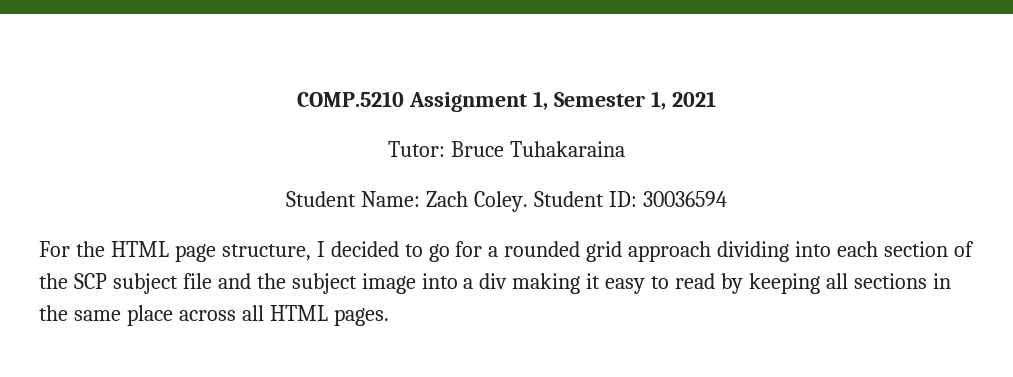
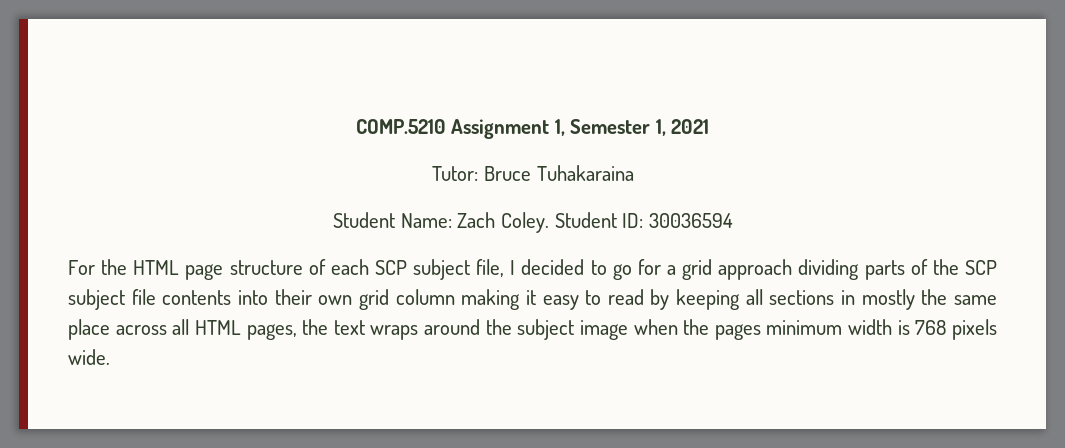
[221,244,311,261] structure, -> [229,259,505,280] structure of each SCP subject file,
[504,241,581,257] rounded -> (677, 270) none
[795,241,948,257] into each section -> [864,260,905,280] parts
[217,273,508,294] and the subject image into a div -> [162,289,455,310] contents into their own grid column
(951, 281) none -> [861,289,915,310] mostly
[333,308,389,326] pages. -> [246,319,998,340] [68,349,110,365] pages, the text wraps around the subject image when the pages minimum width is 768 pixels wide.

